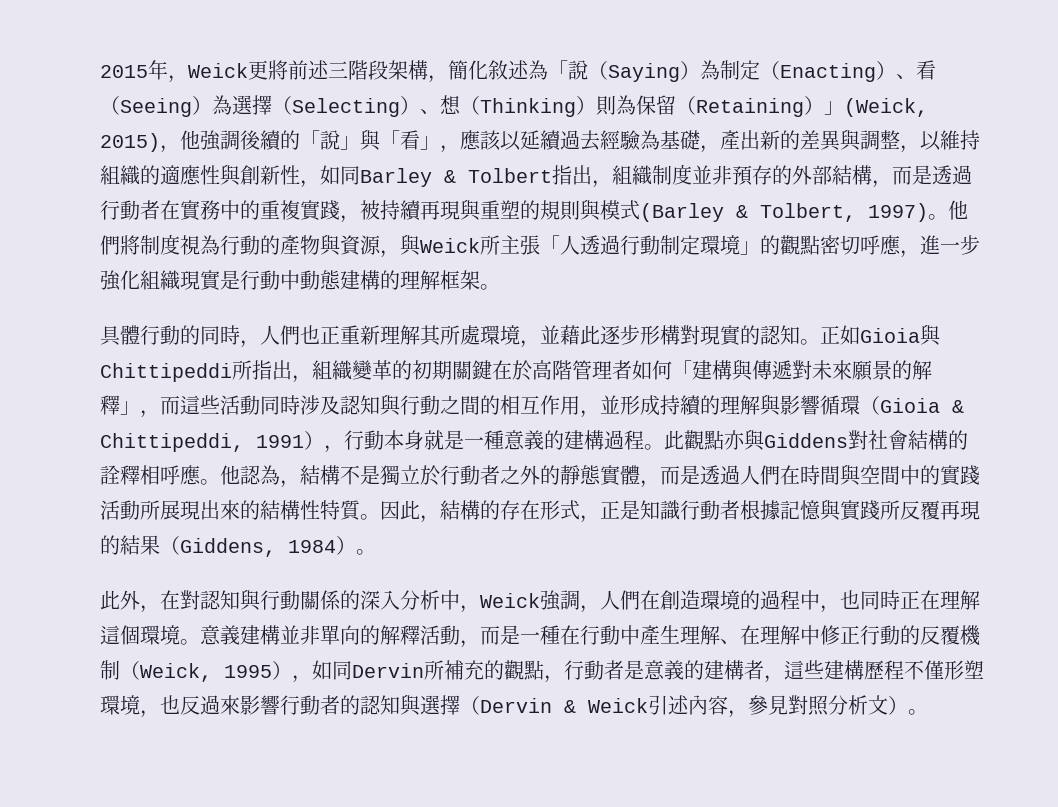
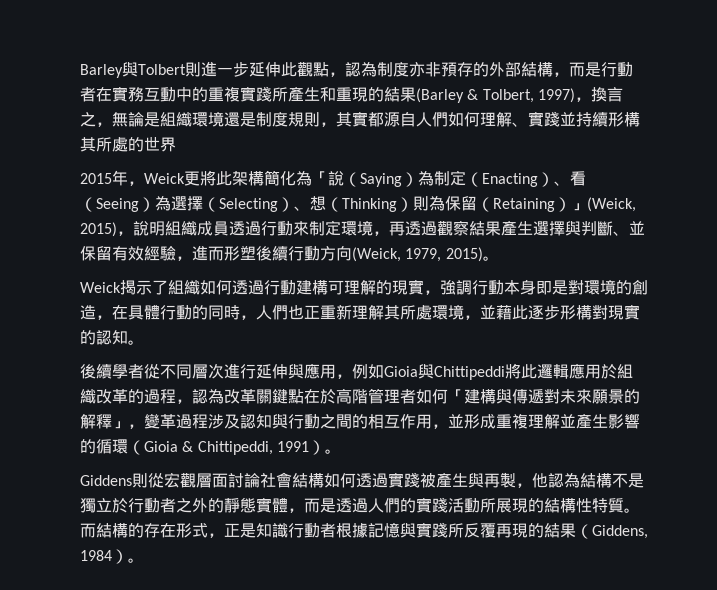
[100,60,529,83] 2015年，Weick更將前述三階段架構，簡化敘述 -> [80,61,633,78] [80,86,623,103] [80,111,640,127] [80,137,176,152] [80,170,296,186] Barley與Tolbert則進一步延伸此觀點，認為制度亦非預存的外部結構，而是行動者在實務互動中的重複實踐所產生和重現的結果(Barley & Tolbert, 1997)，換言之，無論是組織環境還是制度規則，其實都源自人們如何理解、實踐並持續形構其所處的世界 // 2015年，Weick更將此架構簡化
[180,129,980,153] [100,164,972,188] [100,199,968,223] [100,234,980,258] [100,270,500,291] 他強調後續的「說」與「看」，應該以延續過去經驗為基礎，產出新的差異與調整，以維持組織的適應性與創新性，如同Barley & Tolbert指出，組織制度並非預存的外部結構，而是透過行動者在實務中的重複實踐，被持續再現與重塑的規則與模式(Barley & Tolbert, 1997)。他們將制度視為行動的產物與資源，與Weick所主張「人透過行動制定環境」的觀點密切呼應，進一步強化組織現實是行動中動態建構的理解框架。 // -> [133,220,645,236] [80,245,499,262] [80,279,648,295] [80,305,128,320] 說明組織成員透過行動來制定環境，再透過觀察結果產生選擇與判斷、並保留有效經驗，進而形塑後續行動方向(Weick, 1979, 2015)。 // Weick揭示了組織如何透過行動建構可理解的現實，強調行動本身即是對環境的創造，在
[820,324,941,346] [100,360,492,383] 正如Gioia與Chittipeddi所指出，組織變革的初期關鍵 -> [80,363,633,380] [80,389,304,404] // 後續學者從不同層次進行延伸與應用，例如Gioia與Chittipeddi將此邏輯應用於組織改革的過程，認為改革關鍵點
[160,395,300,415] 而這些活動同時 -> [144,413,208,429] 變革過程
[660,394,820,416] 持續的理解與影響 -> [496,413,640,429] [80,439,96,454] 重複理解並產生影響的
[324,429,968,453] [100,465,300,488] ，行動本身就是一種意義的建構過程。此觀點亦與Giddens對社會結構的詮釋相呼應。他認為， -> [324,449,341,454] [80,472,580,488] 。 // Giddens則從宏觀層面討論社會結構如何透過實踐被產生與再製，他認為
[780,464,920,486] 在時間與空間中 -> (400, 505) none
[200,500,240,520] 出來 -> (528, 505) none
[380,500,440,523] 因此， -> [80,523,96,538] 而
[100,589,980,613] [100,625,981,648] [100,660,984,683] [100,694,928,718] // 此外，在對認知與行動關係的深入分析中，Weick強調，人們在創造環境的過程中，也同時正在理解這個環境。意義建構並非單向的解釋活動，而是一種在行動中產生理解、在理解中修正行動的反覆機制（Weick, 1995），如同Dervin所補充的觀點，行動者是意義的建構者，這些建構歷程不僅形塑環境，也反過來影響行動者的認知與選擇（Dervin & Weick引述內容，參見對照分析文）。 -> (144, 560) none

